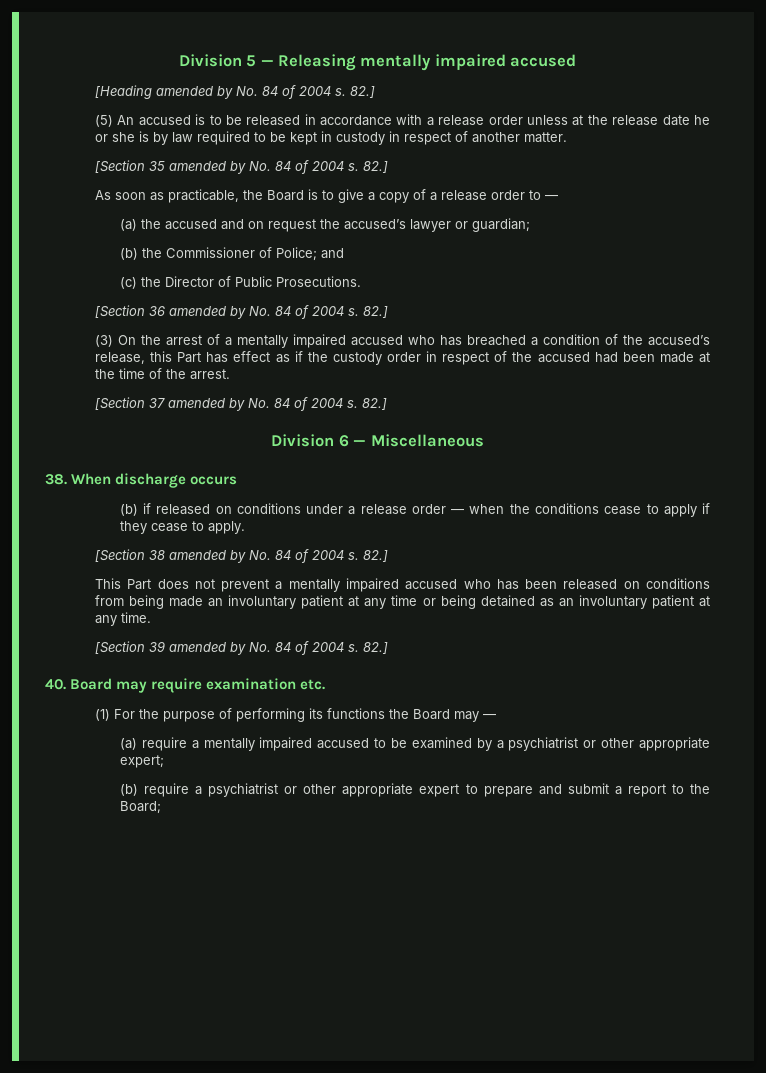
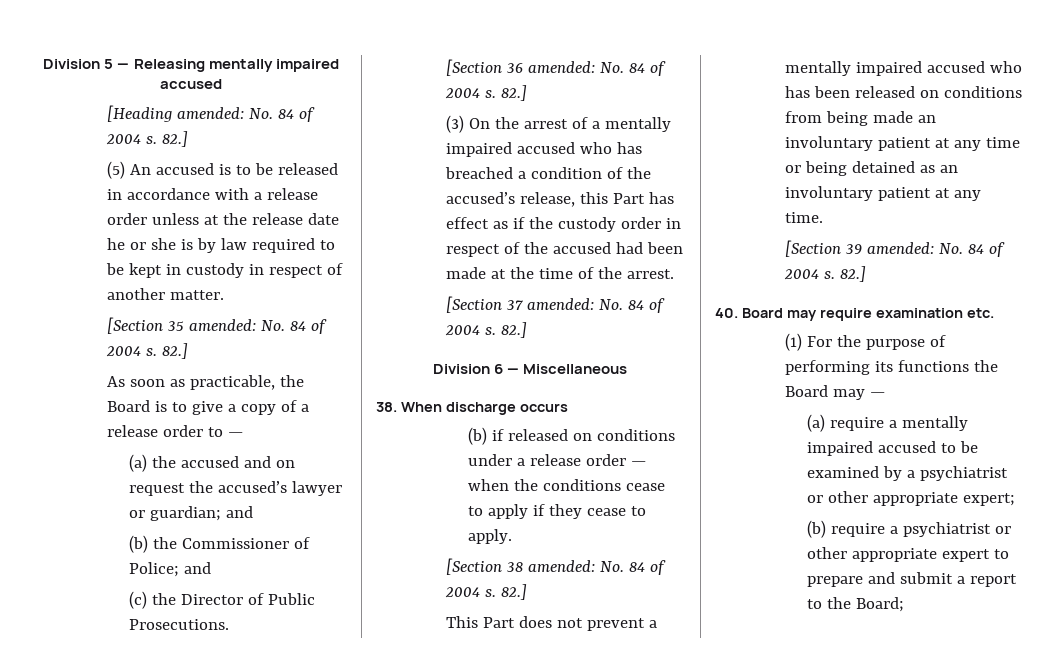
[155,86,233,99] amended by -> [176,107,244,119] amended:
[168,161,246,174] amended by -> [188,319,256,331] amended:
(530, 225) none -> [226,506,254,518] and
[168,306,246,319] amended by -> [527,61,595,73] amended:
[167,398,245,411] amended by -> [526,298,594,310] amended:
[168,550,246,563] amended by -> [527,560,595,572] amended:
[168,642,246,655] amended by -> [866,242,934,254] amended:

